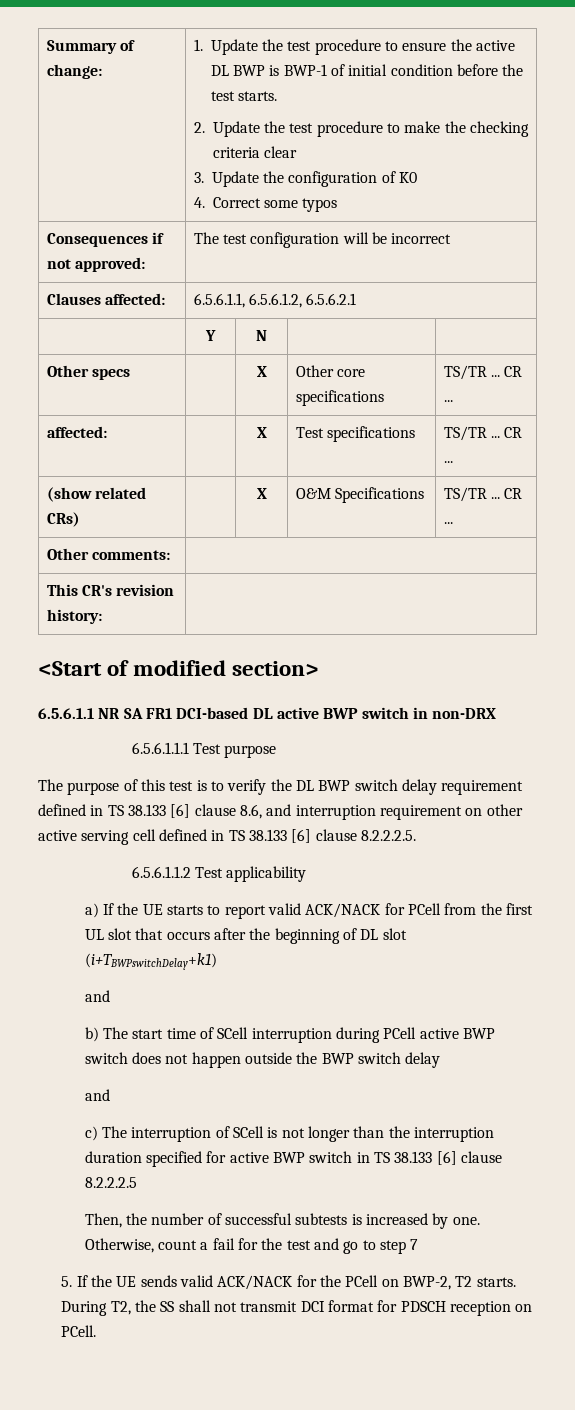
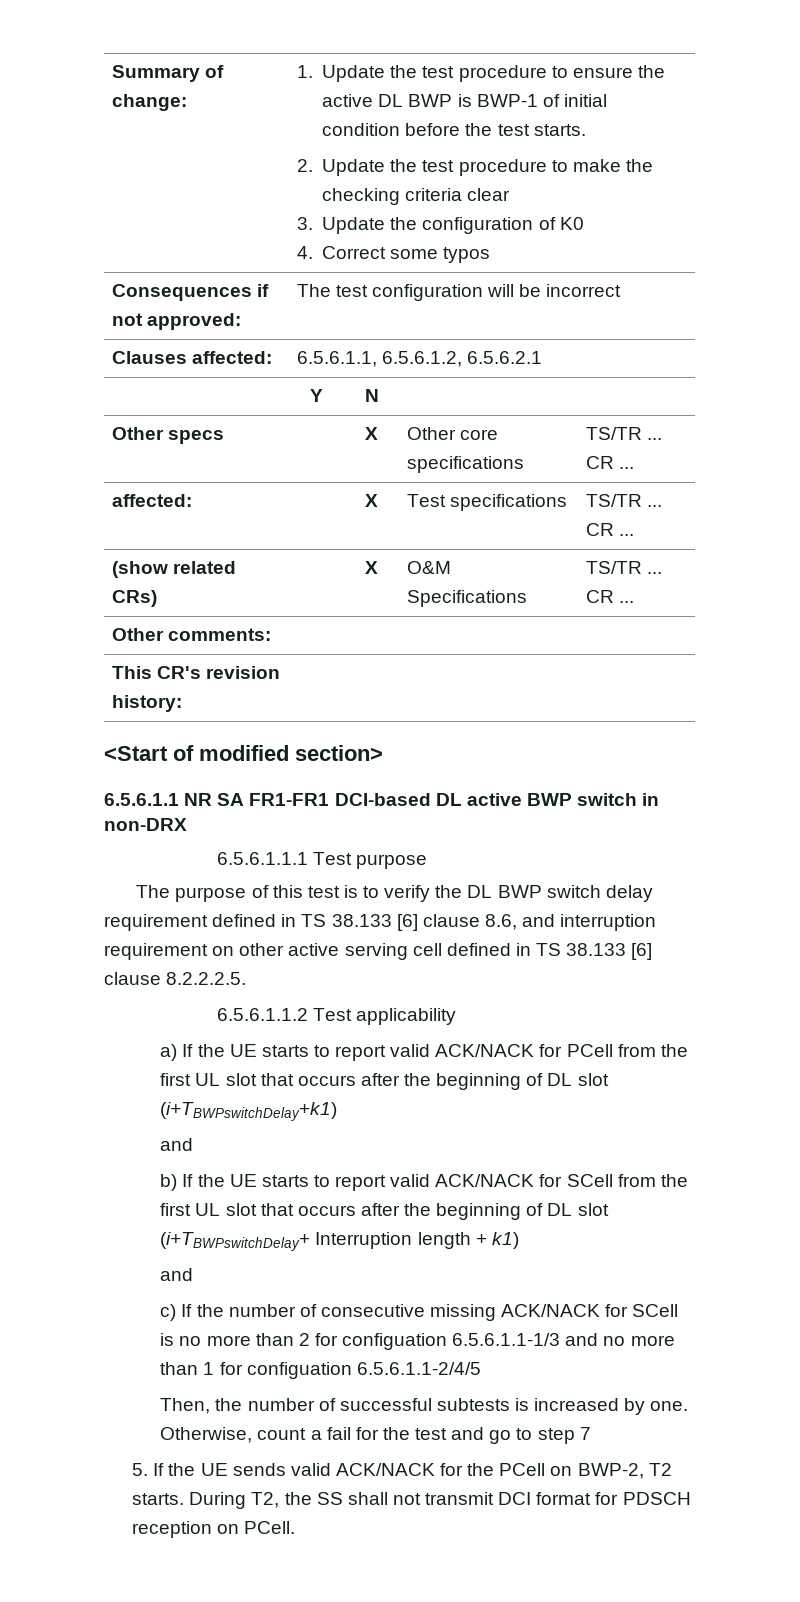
[145,708,172,719] FR1 -> [249,793,330,806] FR1-FR1
[103,1027,495,1043] [84,1052,441,1068] [84,1089,110,1101] [84,1126,494,1142] [84,1151,502,1167] [84,1177,137,1188] The start time of SCell interruption during PCell active BWP switch does not happen outside the BWP switch delay // and // c) The interruption of SCell is not longer than the interruption duration specified for active BWP switch in TS 38.133 [6] clause 8.2.2.2.5 -> [182,1174,688,1191] [160,1203,609,1220] [160,1232,519,1251] [160,1268,194,1281] [160,1304,679,1321] [160,1333,675,1350] [160,1362,481,1379] If the UE starts to report valid ACK/NACK for SCell from the first UL slot that occurs after the beginning of DL slot (i+TBWPswitchDelay+ Interruption length + k1) // and // c) If the number of consecutive missing ACK/NACK for SCell is no more than 2 for configuation 6.5.6.1.1-1/3 and no more than 1 for configuation 6.5.6.1.1-2/4/5

